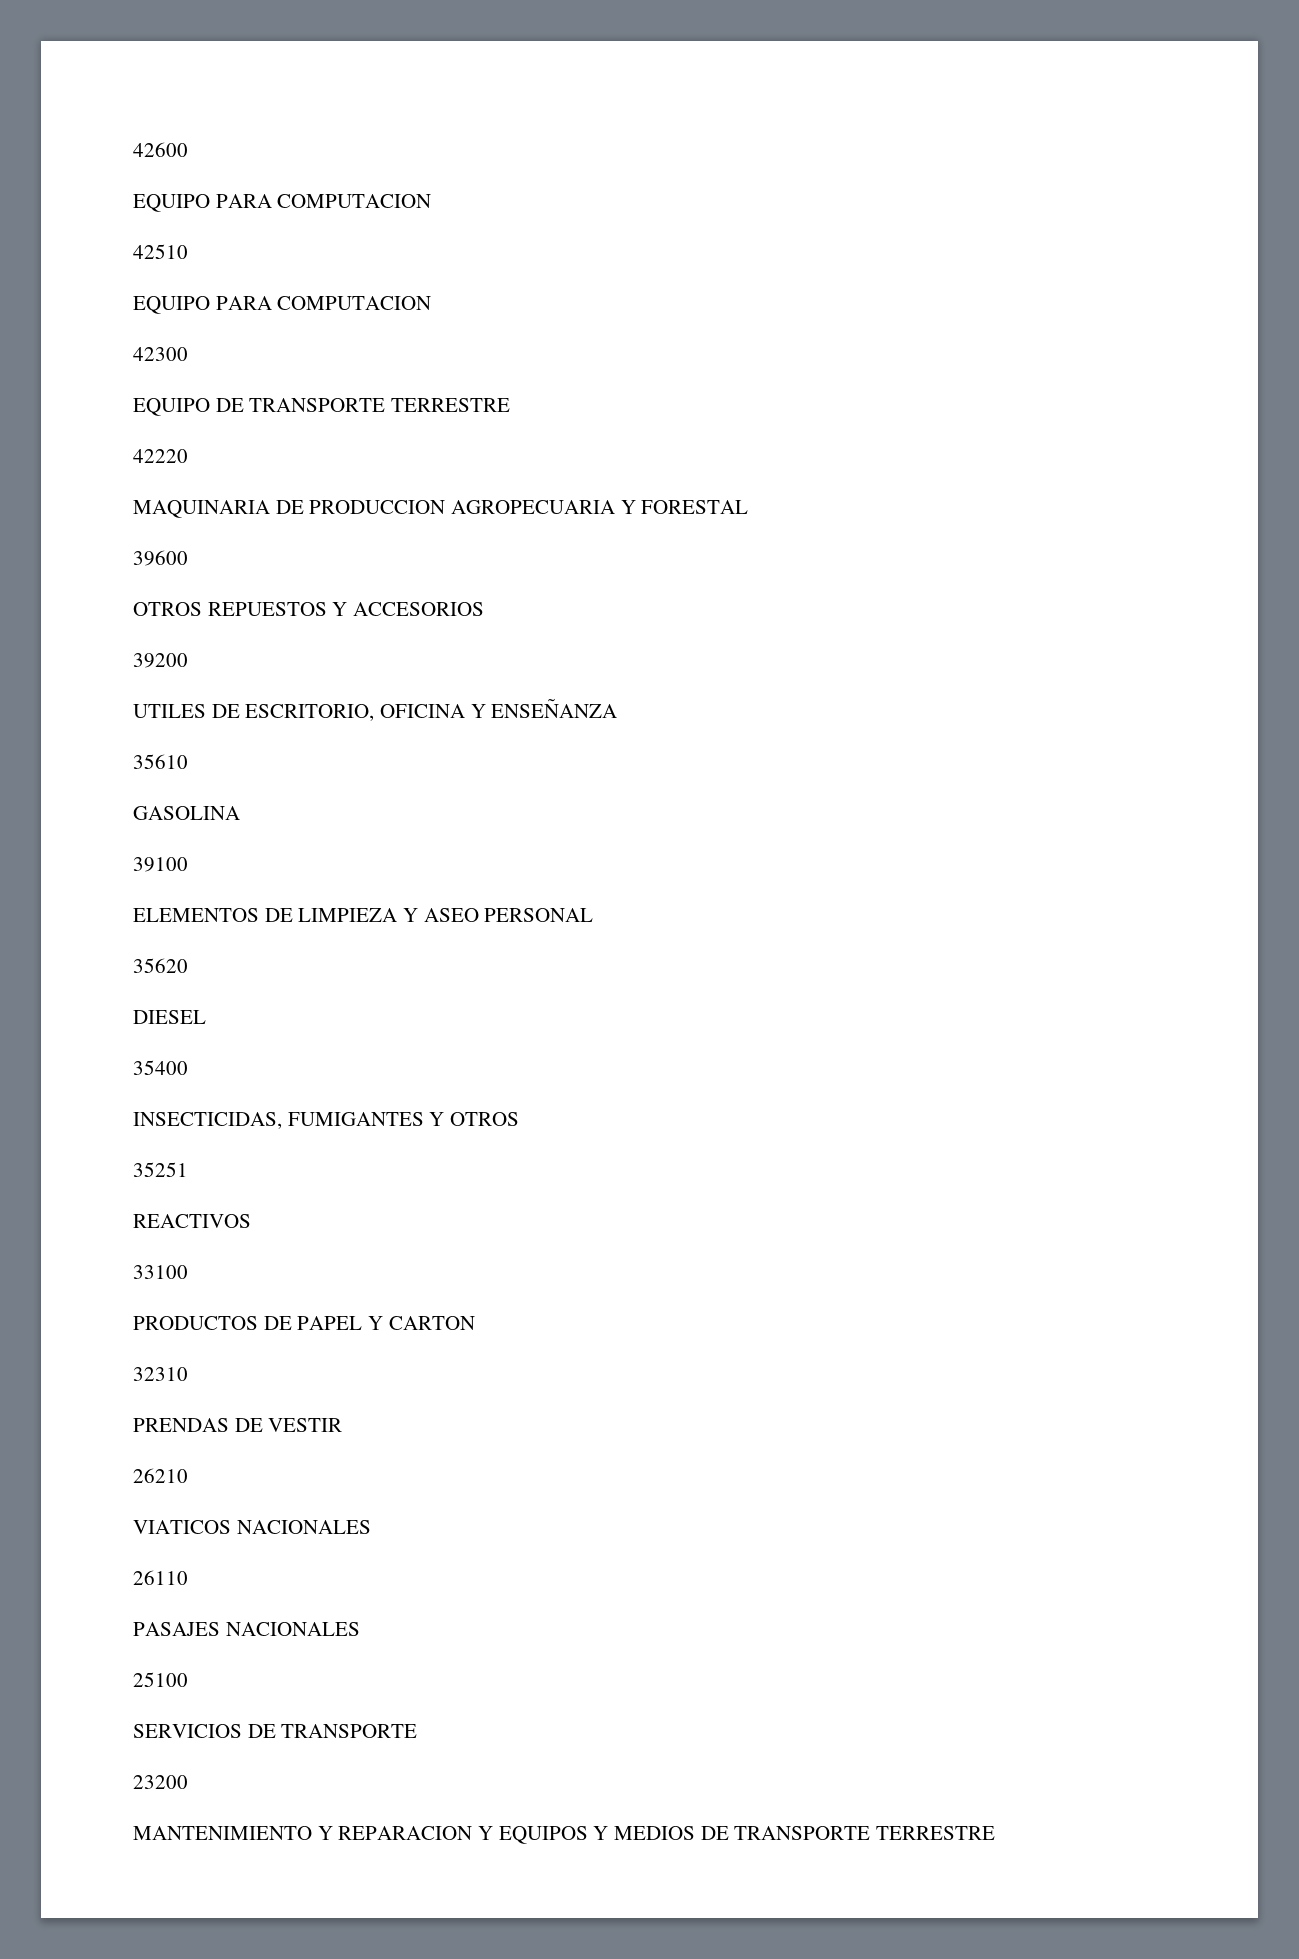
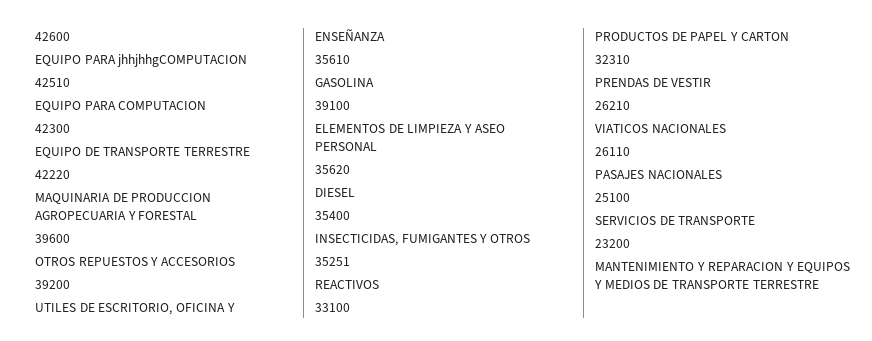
[277,194,432,208] COMPUTACION -> [117,54,248,67] jhhjhhgCOMPUTACION

